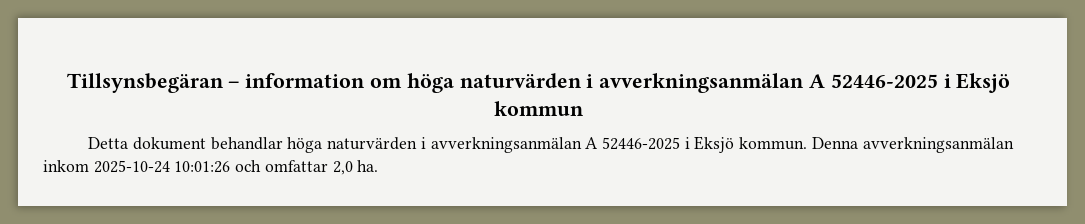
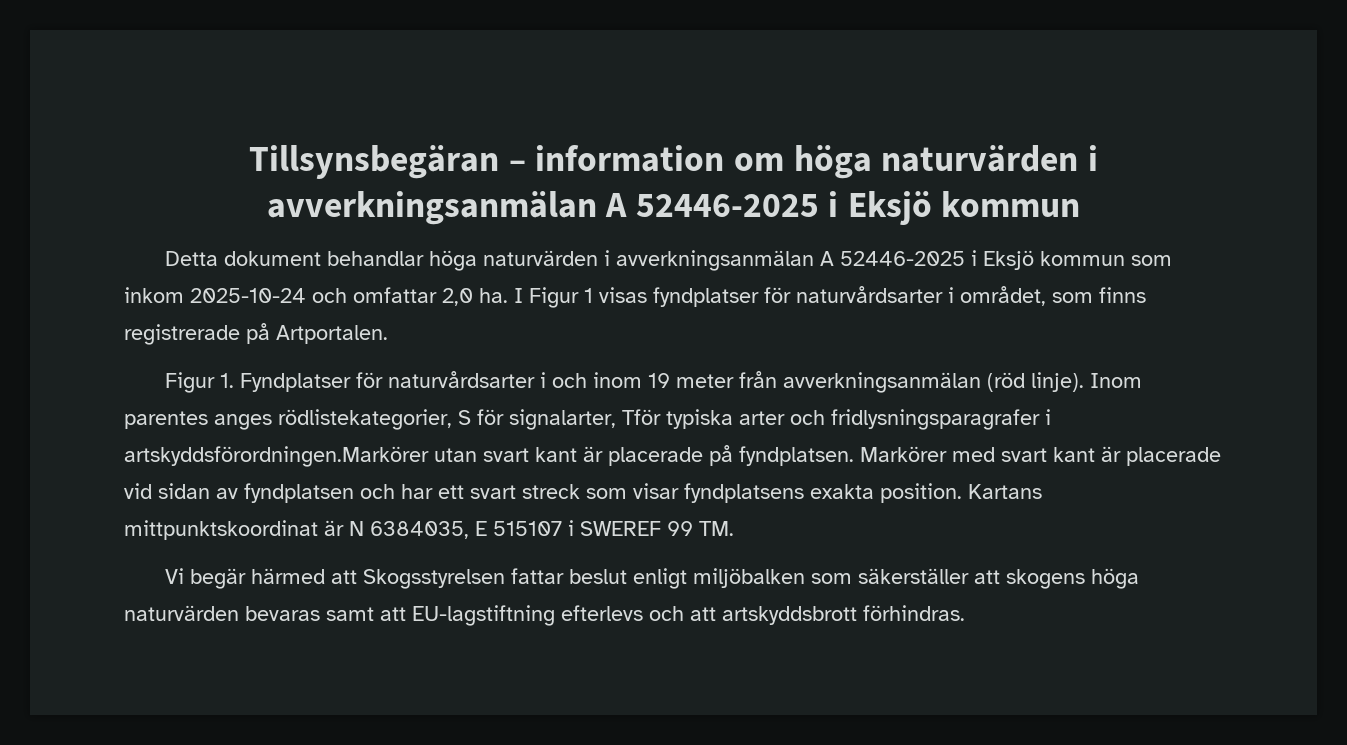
[739,137,1014,153] kommun. Denna avverkningsanmälan -> [1040,251,1173,266] kommun som
[174,161,231,173] 10:01:26 -> (306, 295) none
(379, 166) none -> [514,286,1146,308] [124,323,388,345] [165,371,1143,393] [124,409,1051,430] [124,445,1221,467] [124,483,1042,503] [124,520,734,540] [165,568,1140,589] [124,605,965,626] I Figur 1 visas fyndplatser för naturvårdsarter i området, som finns registrerade på Artportalen. // Figur 1. Fyndplatser för naturvårdsarter i och inom 19 meter från avverkningsanmälan (röd linje). Inom parentes anges rödlistekategorier, S för signalarter, Tför typiska arter och fridlysningsparagrafer i artskyddsförordningen.Markörer utan svart kant är placerade på fyndplatsen. Markörer med svart kant är placerade vid sidan av fyndplatsen och har ett svart streck som visar fyndplatsens exakta position. Kartans mittpunktskoordinat är N 6384035, E 515107 i SWEREF 99 TM. // Vi begär härmed att Skogsstyrelsen fattar beslut enligt miljöbalken som säkerställer att skogens höga naturvärden bevaras samt att EU-lagstiftning efterlevs och att artskyddsbrott förhindras.

